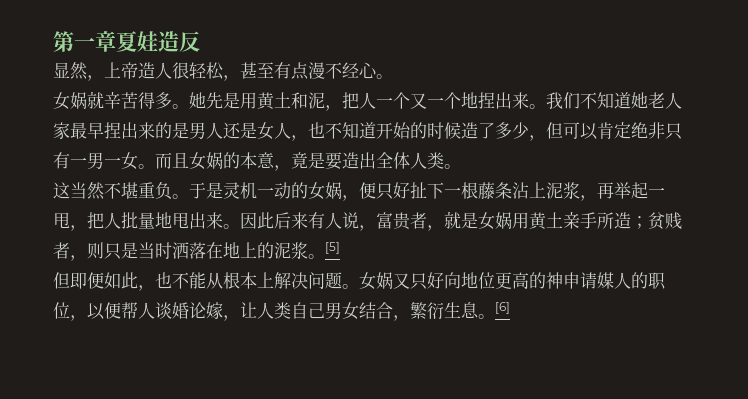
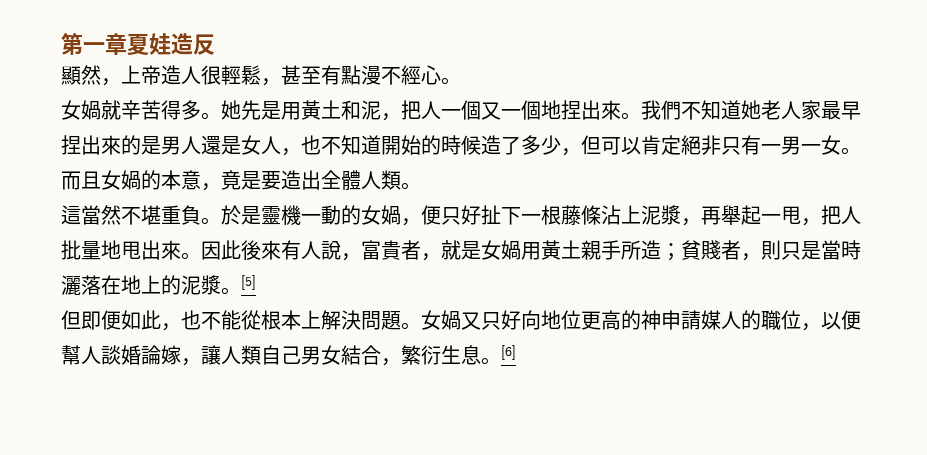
[53,62,70,78] 显 -> [61,66,81,85] 顯
[189,62,224,80] 轻松 -> [221,65,261,85] 輕鬆
[291,62,359,80] 点漫不经 -> [341,65,421,85] 點漫不經
[70,92,87,109] 娲 -> [81,100,101,120] 媧
[257,92,275,110] 黄 -> [301,100,321,120] 黃
[393,92,580,109] 个又一个地捏出来。我们 -> [461,100,681,120] 個又一個地捏出來。我們
[138,122,155,139] 来 -> [101,135,121,155] 來
[223,122,241,139] 还 -> [201,135,221,155] 還
[376,122,444,139] 开始的时 -> [381,135,461,155] 開始的時
[631,122,648,138] 绝 -> [681,135,701,155] 絕
[206,152,223,169] 娲 -> [121,170,141,190] 媧
[393,152,461,169] [53,182,87,199] 体人类。 // 这当 -> [341,170,421,190] [61,205,101,225] 體人類。 // 這當
[155,182,342,200] 负。于是灵机一动的女娲 -> [181,205,401,225] 負。於是靈機一動的女媧
[495,182,631,201] 条沾上泥浆，再举 -> [581,205,741,226] 條沾上泥漿，再舉
[206,211,682,231] [53,242,189,261] 来。因此后来有人说，富贵者，就是女娲用黄土亲手所造；贫贱者，则只是当时洒 -> [161,240,861,261] [61,275,81,295] 來。因此後來有人說，富貴者，就是女媧用黃土親手所造；貧賤者，則只是當時灑
[291,242,308,259] 浆 -> [201,275,221,295] 漿
[206,272,223,289] 从 -> [241,310,261,330] 從
[291,272,393,290] 决问题。女娲 -> [341,310,461,330] 決問題。女媧
[580,272,666,290] [53,302,291,321] 请媒人的职位，以便帮人谈婚论嫁，让人类 -> [681,310,861,331] [61,345,261,366] 請媒人的職位，以便幫人談婚論嫁，讓人類
[359,302,376,319] 结 -> [341,345,361,365] 結

